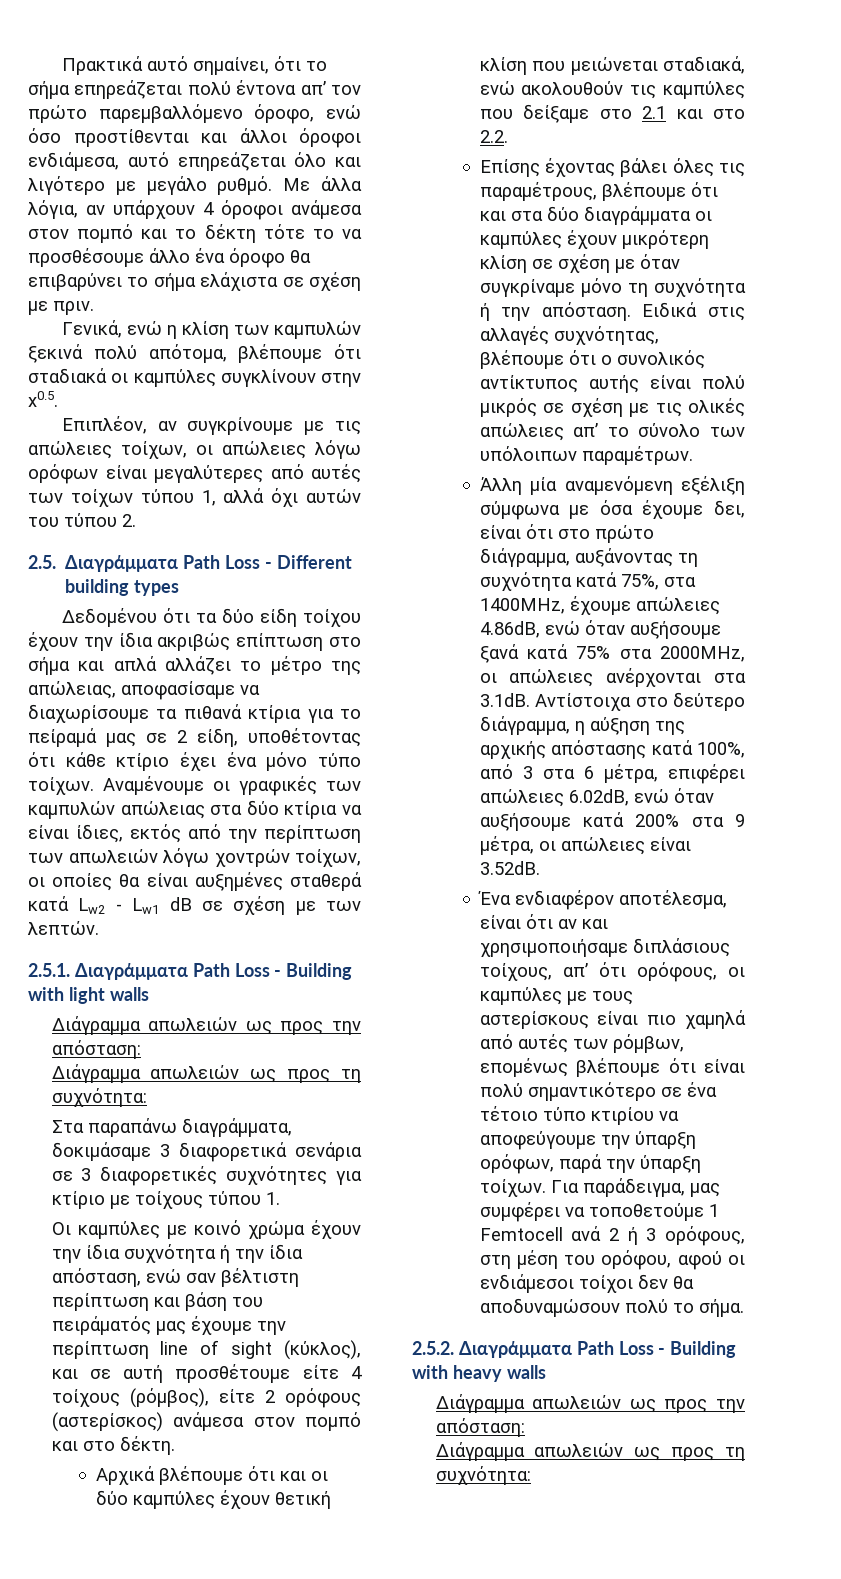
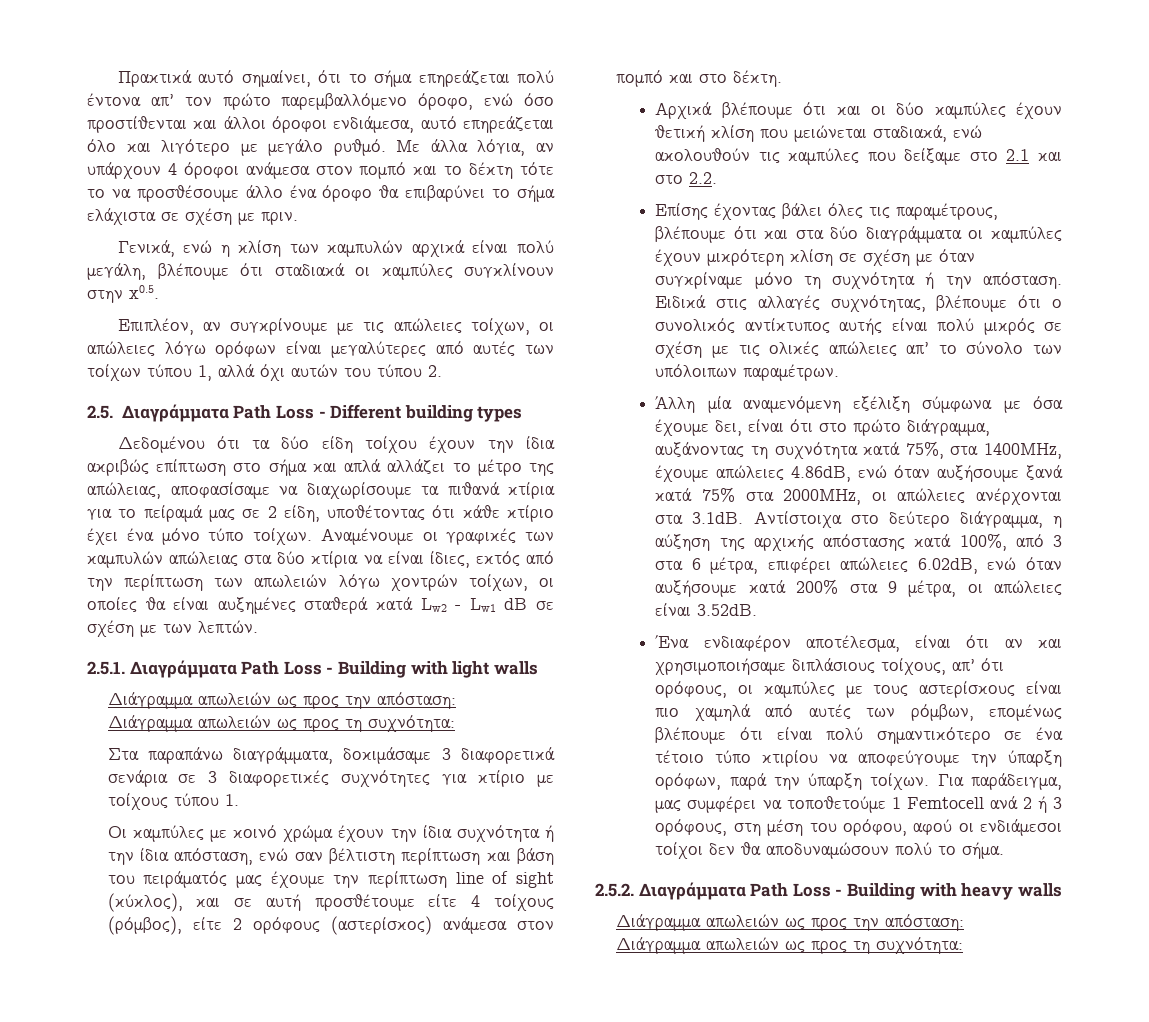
[28,344,227,363] ξεκινά πολύ απότομα, -> [411,240,554,257] [87,263,146,280] αρχικά είναι πολύ μεγάλη,

